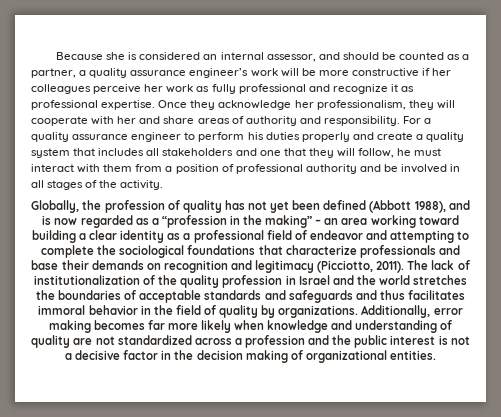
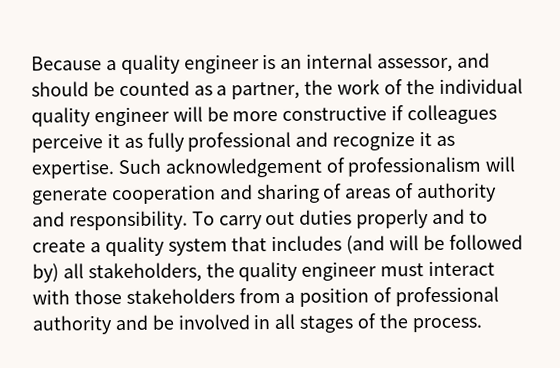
[106,52,201,60] she is considered -> [105,54,277,75] a quality engineer is
[79,68,278,78] a quality assurance engineer’s work -> [304,78,523,95] [31,106,170,127] the work of the individual quality engineer
[432,68,452,76] her -> (405, 113) none
[144,84,194,93] her work -> [106,133,120,149] it
[31,100,455,110] [31,116,195,126] professional expertise. Once they acknowledge her professionalism, they will cooperate with her and share -> [31,156,516,179] [32,183,343,205] expertise. Such acknowledgement of professionalism will generate cooperation and sharing of
[403,116,432,124] [31,132,264,142] For a quality assurance engineer to perform his -> [191,211,296,230] To carry out
(374, 136) none -> [468,210,488,224] to
[146,148,412,158] all stakeholders and one that they will follow, he -> [346,234,523,255] [32,261,378,283] (and will be followed by) all stakeholders, the quality engineer
[103,164,133,172] them -> [73,288,235,305] those stakeholders
[120,180,164,190] [31,200,470,213] [42,215,459,228] [31,230,470,243] [41,245,460,258] [31,260,470,273] [33,275,468,288] [36,290,465,303] [38,305,463,318] [48,320,453,333] [31,335,470,348] [65,350,436,363] activity. // Globally, the profession of quality has not yet been defined (Abbott 1988), and is now regarded as a “profession in the making” – an area working toward building a clear identity as a professional field of endeavor and attempting to complete the sociological foundations that characterize professionals and base their demands on recognition and legitimacy (Picciotto, 2011). The lack of institutionalization of the quality profession in Israel and the world stretches the boundaries of acceptable standards and safeguards and thus facilitates immoral behavior in the field of quality by organizations. Additionally, error making becomes far more likely when knowledge and understanding of quality are not standardized across a profession and the public interest is not a decisive factor in the decision making of organizational entities. -> [411,317,482,333] process.

